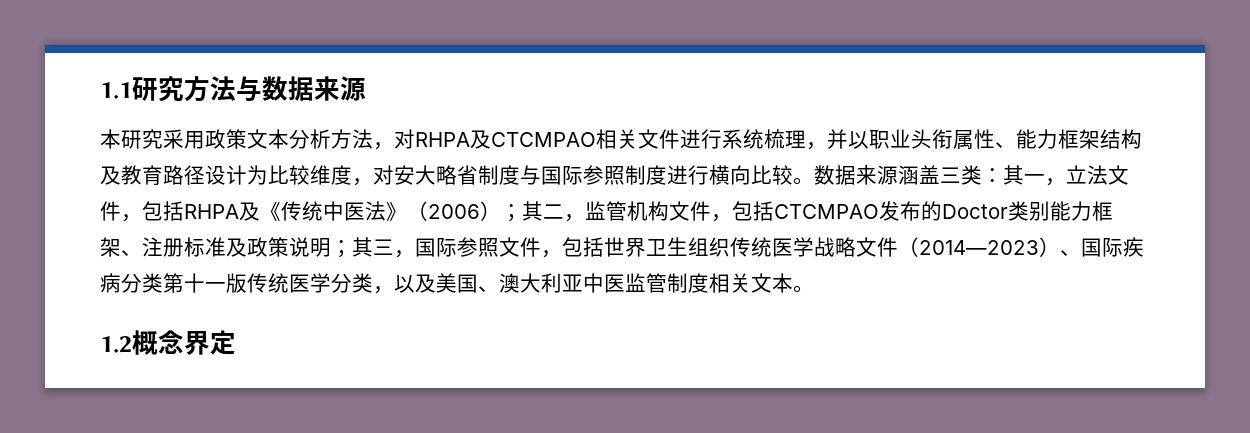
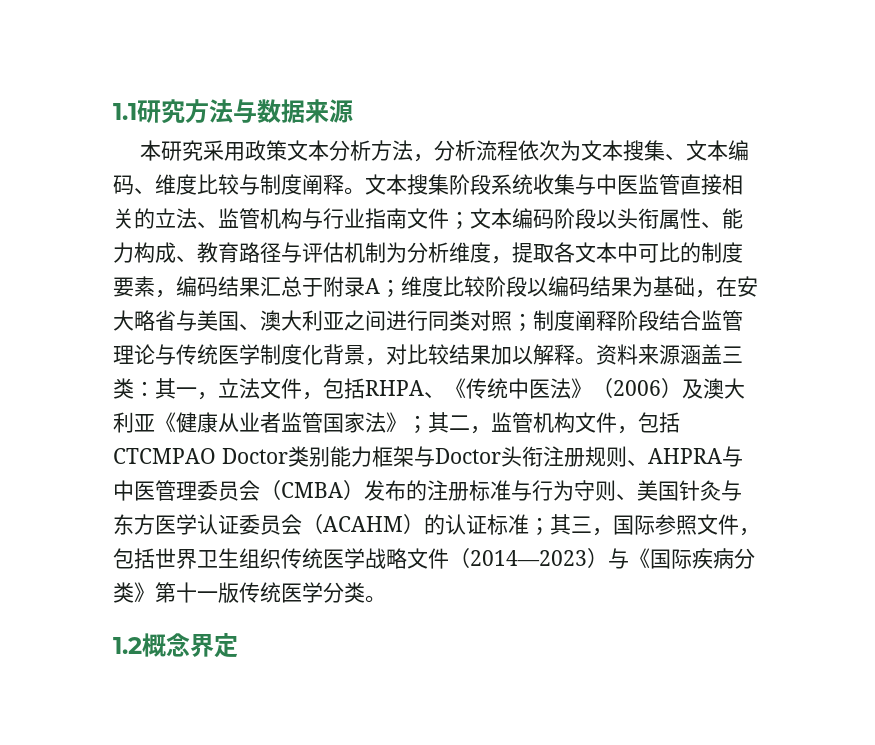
[394,129,1142,150] [100,165,856,186] 对RHPA及CTCMPAO相关文件进行系统梳理，并以职业头衔属性、能力框架结构及教育路径设计为比较维度，对安大略省制度与国际参照制度进行横向比较。数据 -> [434,140,750,161] [113,174,743,195] [113,208,743,230] [113,242,743,264] [113,276,758,298] [113,310,743,332] [113,344,638,366] 分析流程依次为文本搜集、文本编码、维度比较与制度阐释。文本搜集阶段系统收集与中医监管直接相关的立法、监管机构与行业指南文件；文本编码阶段以头衔属性、能力构成、教育路径与评估机制为分析维度，提取各文本中可比的制度要素，编码结果汇总于附录A；维度比较阶段以编码结果为基础，在安大略省与美国、澳大利亚之间进行同类对照；制度阐释阶段结合监管理论与传统医学制度化背景，对比较结果加以解释。资料
[239,202,260,221] 及 -> [424,392,445,398] 、
(501, 211) none -> [682,378,745,399] [113,412,407,433] 及澳大利亚《健康从业者监管国家法》
[879,201,942,221] 发布的 -> (216, 456) none
[121,237,331,257] 、注册标准及政策说明 -> [413,446,743,467] [113,480,742,501] [113,514,529,535] 与Doctor头衔注册规则、AHPRA与中医管理委员会（CMBA）发布的注册标准与行为守则、美国针灸与东方医学认证委员会（ACAHM）的认证标准
[1060,250,1081,256] 、 -> [608,548,650,569] 与《
(163, 283) none -> [134,582,155,602] 》
[373,273,793,294] ，以及美国、澳大利亚中医监管制度相关文本 -> (365, 592) none

